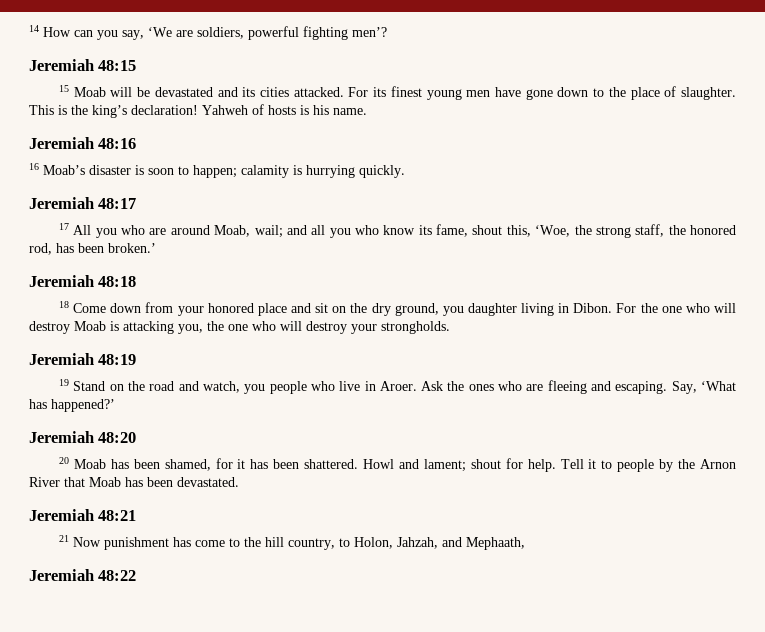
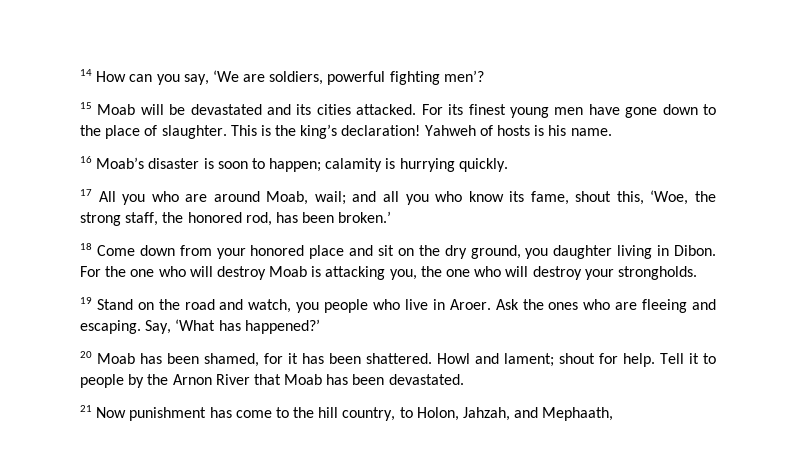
[29,59,137,71] // Jeremiah 48:15 -> (484, 76) none
[29,137,137,149] // Jeremiah 48:16 -> (612, 132) none
[29,197,137,209] // Jeremiah 48:17 -> (508, 165) none
[29,275,137,287] // Jeremiah 48:18 -> (392, 217) none
[29,353,137,365] // Jeremiah 48:19 -> (697, 273) none
[29,431,137,443] // Jeremiah 48:20 -> (320, 326) none
[29,509,137,521] // Jeremiah 48:21 -> (464, 379) none
[29,569,137,581] // Jeremiah 48:22 -> (614, 414) none

